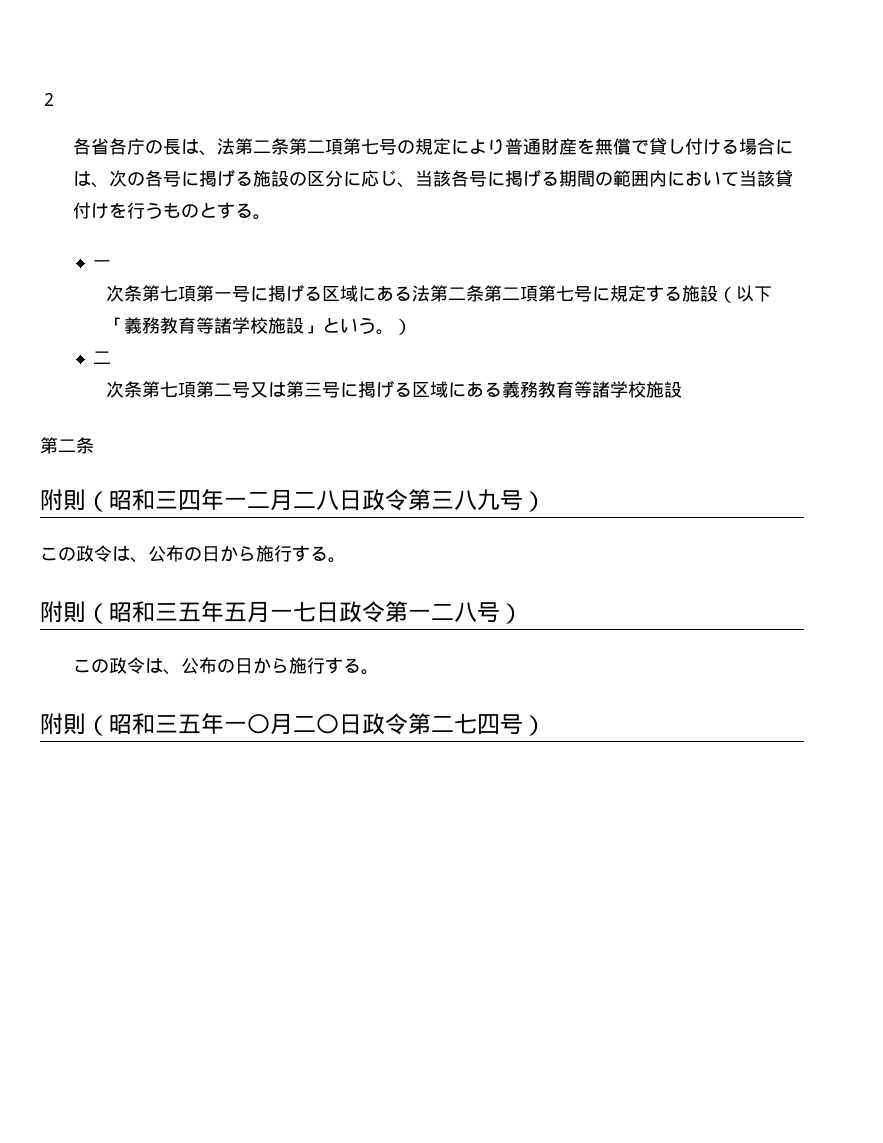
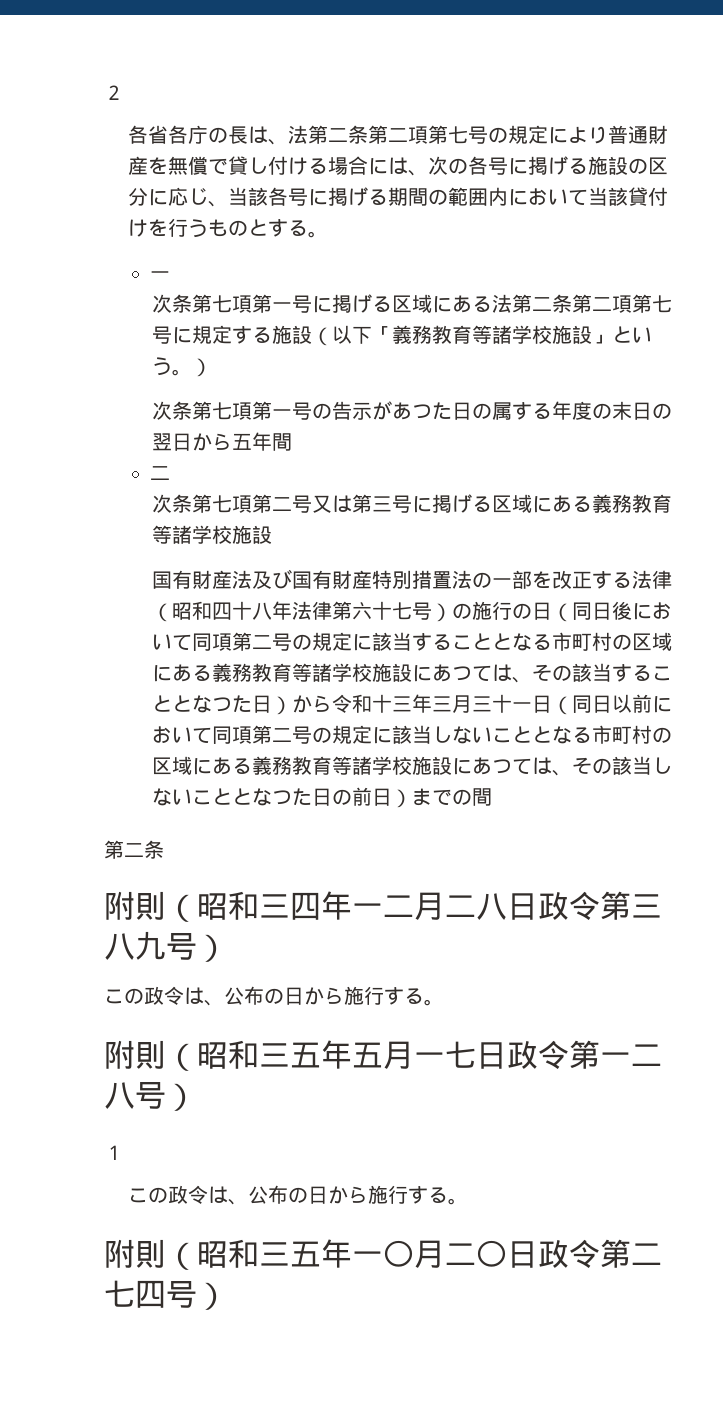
(413, 327) none -> [151,401,672,420] [151,432,292,451] // 次条第七項第一号の告示があつた日の属する年度の末日の翌日から五年間
(683, 389) none -> [151,569,672,589] [151,601,672,622] [151,632,672,651] [151,663,672,683] [151,694,672,715] [151,725,672,744] [151,756,672,776] [151,787,492,808] // 国有財産法及び国有財産特別措置法の一部を改正する法律（昭和四十八年法律第六十七号）の施行の日（同日後において同項第二号の規定に該当することとなる市町村の区域にある義務教育等諸学校施設にあつては、その該当することとなつた日）から令和十三年三月三十一日（同日以前において同項第二号の規定に該当しないこととなる市町村の区域にある義務教育等諸学校施設にあつては、その該当しないこととなつた日の前日）までの間
(523, 613) none -> [104,1145,124,1160] // １

